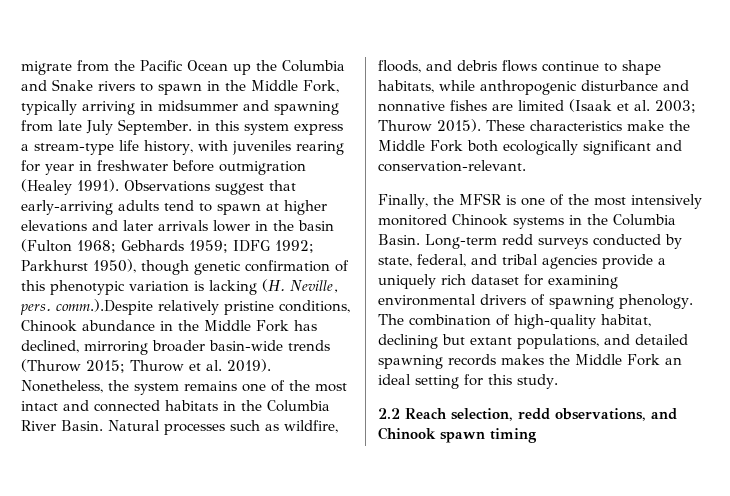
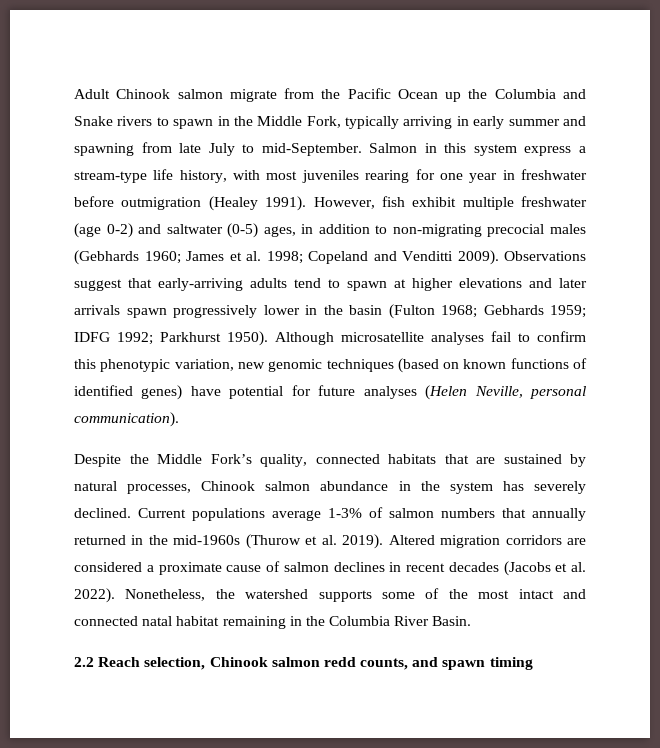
(21, 68) none -> [74,89,223,99] Adult Chinook salmon
[158,100,238,111] midsummer -> [473,116,560,129] early summer
[118,119,192,135] September. -> [242,143,418,156] to mid-September. Salmon
(228, 145) none -> [266,171,298,180] most
(40, 166) none -> [439,173,463,180] one
(119, 185) none -> [313,196,587,210] [74,223,586,238] [74,250,499,265] However, fish exhibit multiple freshwater (age 0-2) and saltwater (0-5) ages, in addition to non-migrating precocial males (Gebhards 1960; James et al. 1998; Copeland and Venditti 2009).
(208, 225) none -> [126,305,257,318] spawn progressively
[93,259,349,275] [21,279,339,295] [20,299,350,315] [21,320,317,332] [21,340,330,355] [21,359,271,373] [21,380,266,395] 1950), though genetic confirmation of this phenotypic variation is lacking (H. Neville, pers. comm.).Despite relatively pristine conditions, Chinook abundance in the Middle Fork has declined, mirroring broader basin-wide trends (Thurow 2015; Thurow et al. 2019). Nonetheless, the system remains one -> [227,331,586,346] [74,358,587,373] [74,385,586,400] [74,412,179,427] [74,454,586,467] [74,481,586,494] [74,507,586,521] [74,534,586,549] [74,561,586,576] [74,588,415,603] 1950). Although microsatellite analyses fail to confirm this phenotypic variation, new genomic techniques (based on known functions of identified genes) have potential for future analyses (Helen Neville, personal communication). // Despite the Middle Fork’s quality, connected habitats that are sustained by natural processes, Chinook salmon abundance in the system has severely declined. Current populations average 1-3% of salmon numbers that annually returned in the mid-1960s (Thurow et al. 2019). Altered migration corridors are considered a proximate cause of salmon declines in recent decades (Jacobs et al. 2022). Nonetheless, the watershed supports some
[165,400,218,411] habitats -> [142,616,286,629] natal habitat remaining
[108,420,338,435] [378,60,661,75] [378,80,689,95] [378,99,696,113] [378,119,690,132] [378,140,682,155] [378,160,526,172] [378,193,702,209] [378,214,676,229] [378,234,682,249] [378,254,666,269] [378,274,618,289] [378,294,693,309] [378,314,651,329] [378,334,688,349] [378,354,682,369] [378,374,558,389] [378,408,677,421] [378,427,436,440] Natural processes such as wildfire, floods, and debris flows continue to shape habitats, while anthropogenic disturbance and nonnative fishes are limited (Isaak et al. 2003; Thurow 2015). These characteristics make the Middle Fork both ecologically significant and conservation-relevant. // Finally, the MFSR is one of the most intensively monitored Chinook systems in the Columbia Basin. Long-term redd surveys conducted by state, federal, and tribal agencies provide a uniquely rich dataset for examining environmental drivers of spawning phenology. The combination of high-quality habitat, declining but extant populations, and detailed spawning records makes the Middle Fork an ideal setting for this study. // 2.2 Reach selection, redd observations, and Chinook -> [74,657,439,670] // 2.2 Reach selection, Chinook salmon redd counts, and

